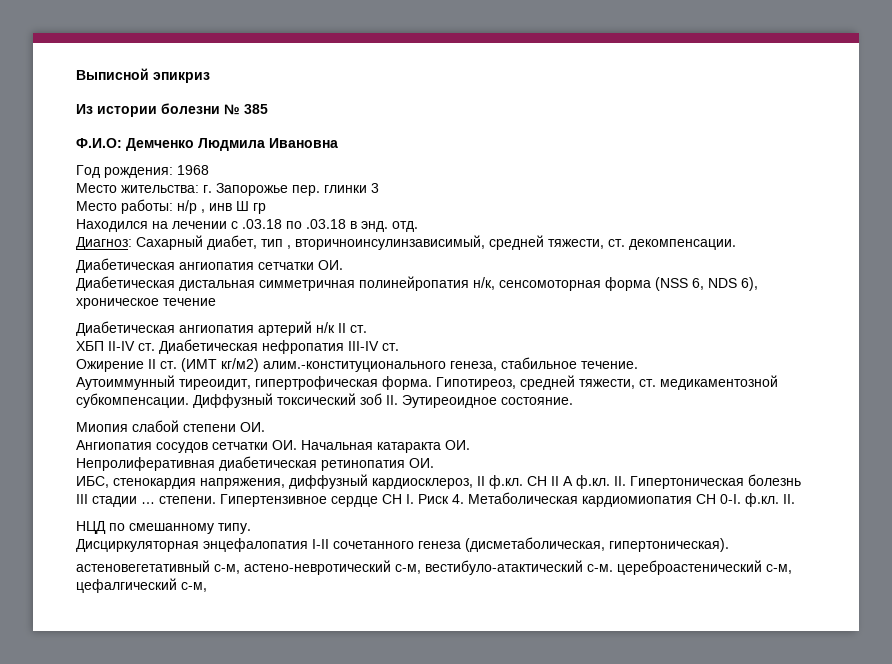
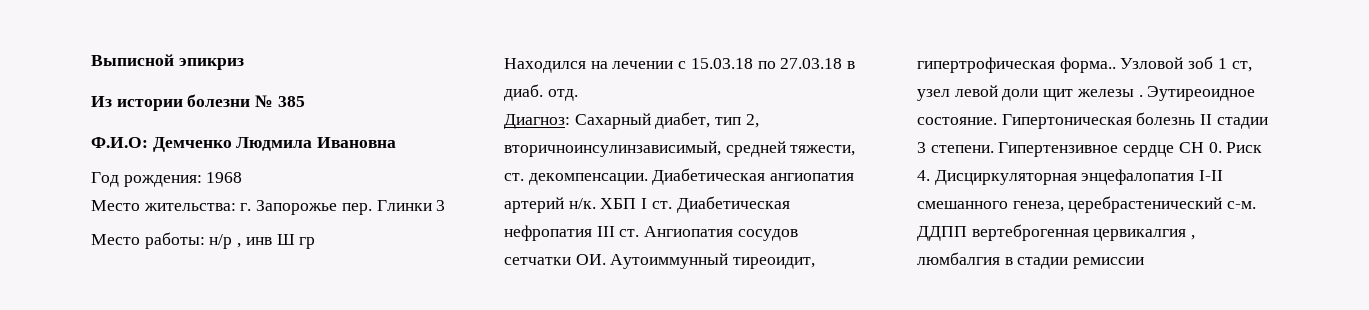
[324,185,367,193] глинки -> [376,200,432,211] Глинки
[242,219,388,232] .03.18 по .03.18 в энд. -> [690,58,856,69] [504,84,543,101] 15.03.18 по 27.03.18 в диаб.
[287,245,291,249] , -> [745,114,759,128] 2,
[76,258,343,273] [76,276,758,291] [76,298,216,309] [76,321,367,336] [76,341,135,351] // Диабетическая ангиопатия сетчатки ОИ. // Диабетическая дистальная симметричная полинейропатия н/к, сенсомоторная форма (NSS 6, NDS 6), хроническое течение // Диабетическая ангиопатия артерий н/к II ст. // ХБП II-IV -> [652,168,855,185] [504,197,648,213] Диабетическая ангиопатия артерий н/к. ХБП I
[348,341,399,351] [76,357,638,372] [76,375,778,390] [76,393,573,408] [76,420,265,432] [76,440,470,453] [76,456,434,471] [76,474,801,489] [76,494,155,507] III-IV ст. // Ожирение II ст. (ИМТ кг/м2) алим.-конституционального генеза, стабильное течение. // Аутоиммунный тиреоидит, гипертрофическая форма. Гипотиреоз, средней тяжести, ст. медикаментозной субкомпенсации. Диффузный токсический зоб II. Эутиреоидное состояние. // Миопия слабой степени ОИ. // Ангиопатия сосудов сетчатки ОИ. Начальная катаракта ОИ. // Непролиферативная диабетическая ретинопатия ОИ. // ИБС, стенокардия напряжения, диффузный кардиосклероз, II ф.кл. СН II А ф.кл. II. Гипертоническая болезнь III стадии … -> [596,226,798,241] [504,253,816,269] [917,56,1252,73] [917,85,1256,101] [917,112,1268,129] [917,142,926,153] III ст. Ангиопатия сосудов сетчатки ОИ. Аутоиммунный тиреоидит, гипертрофическая форма.. Узловой зоб 1 ст, узел левой доли щит железы . Эутиреоидное состояние. Гипертоническая болезнь II стадии 3
[406,494,414,504] I. -> [1208,142,1222,153] 0.
[468,492,795,507] [76,521,251,534] [76,537,729,552] [76,560,792,575] [76,578,207,593] Метаболическая кардиомиопатия СН 0-I. ф.кл. II. // НЦД по смешанному типу. // Дисциркуляторная энцефалопатия I-II сочетанного генеза (дисметаболическая, гипертоническая). // астеновегетативный с-м, астено-невротический с-м, вестибуло-атактический с-м. цереброастенический с-м, цефалгический с-м, -> [934,169,1224,185] [917,196,1257,213] [917,224,1196,241] [917,252,1145,269] Дисциркуляторная энцефалопатия I-II смешанного генеза, церебрастенический с-м. ДДПП вертеброгенная цервикалгия , люмбалгия в стадии ремиссии

